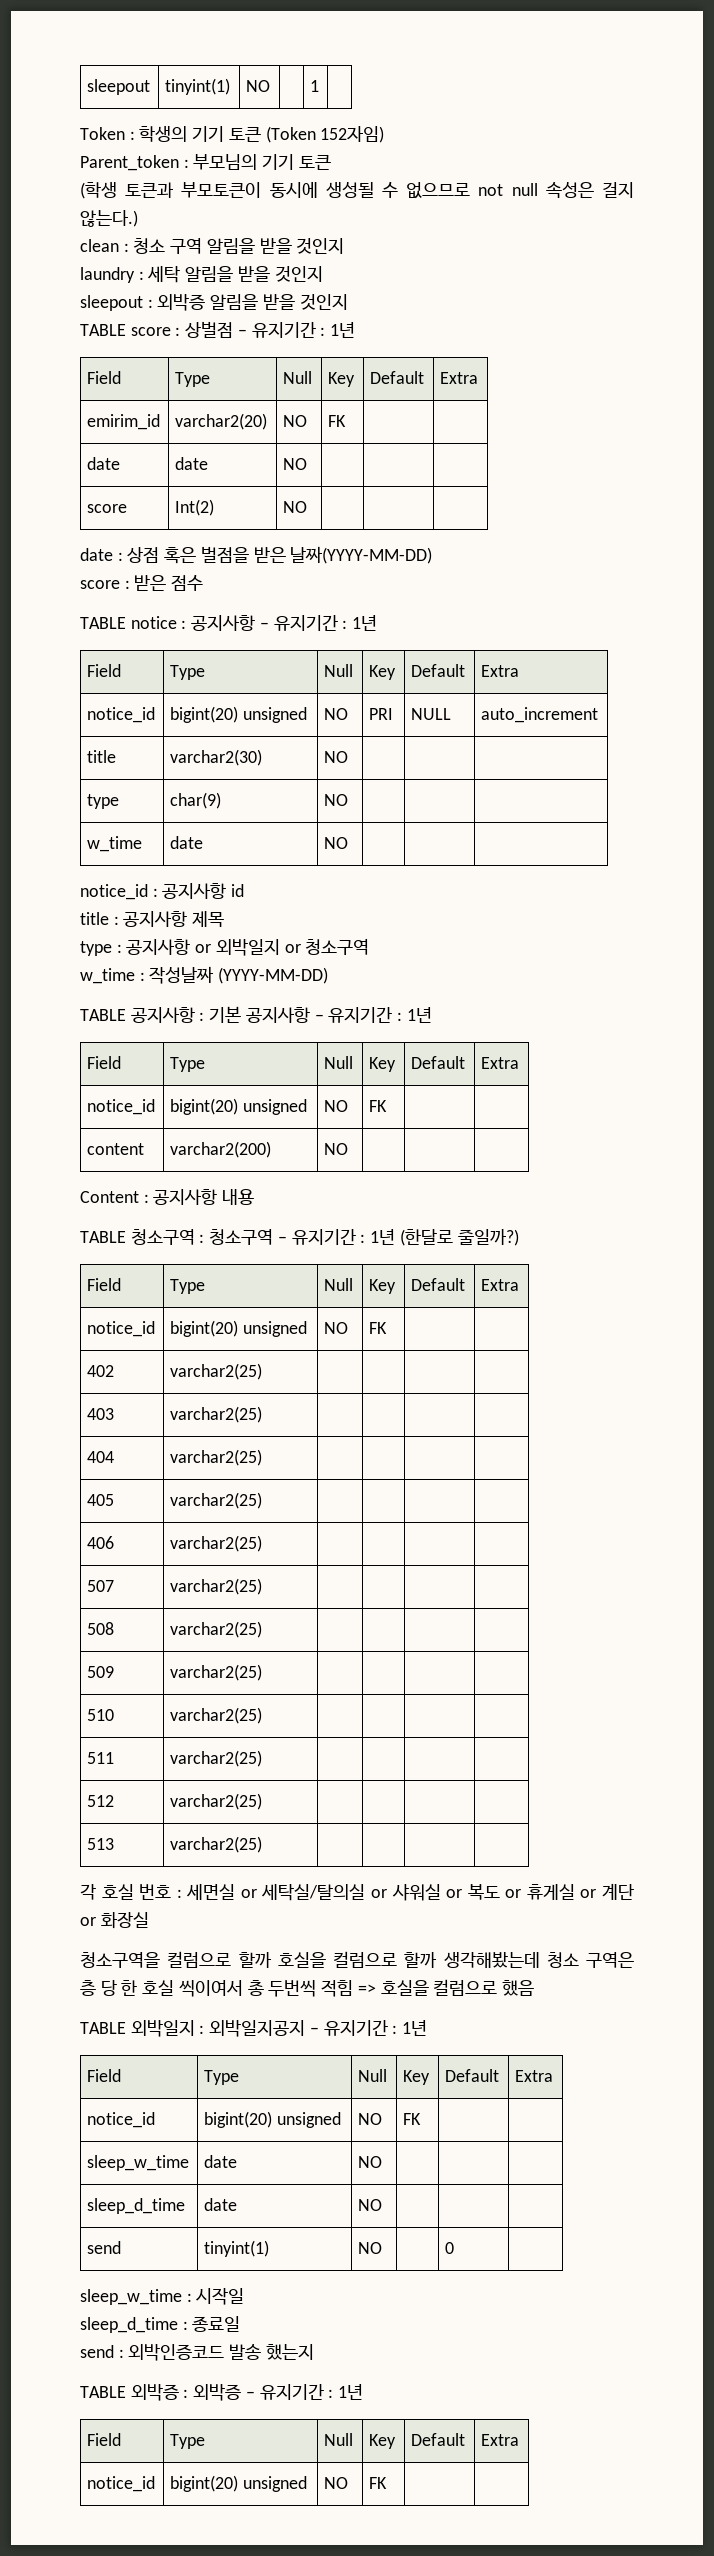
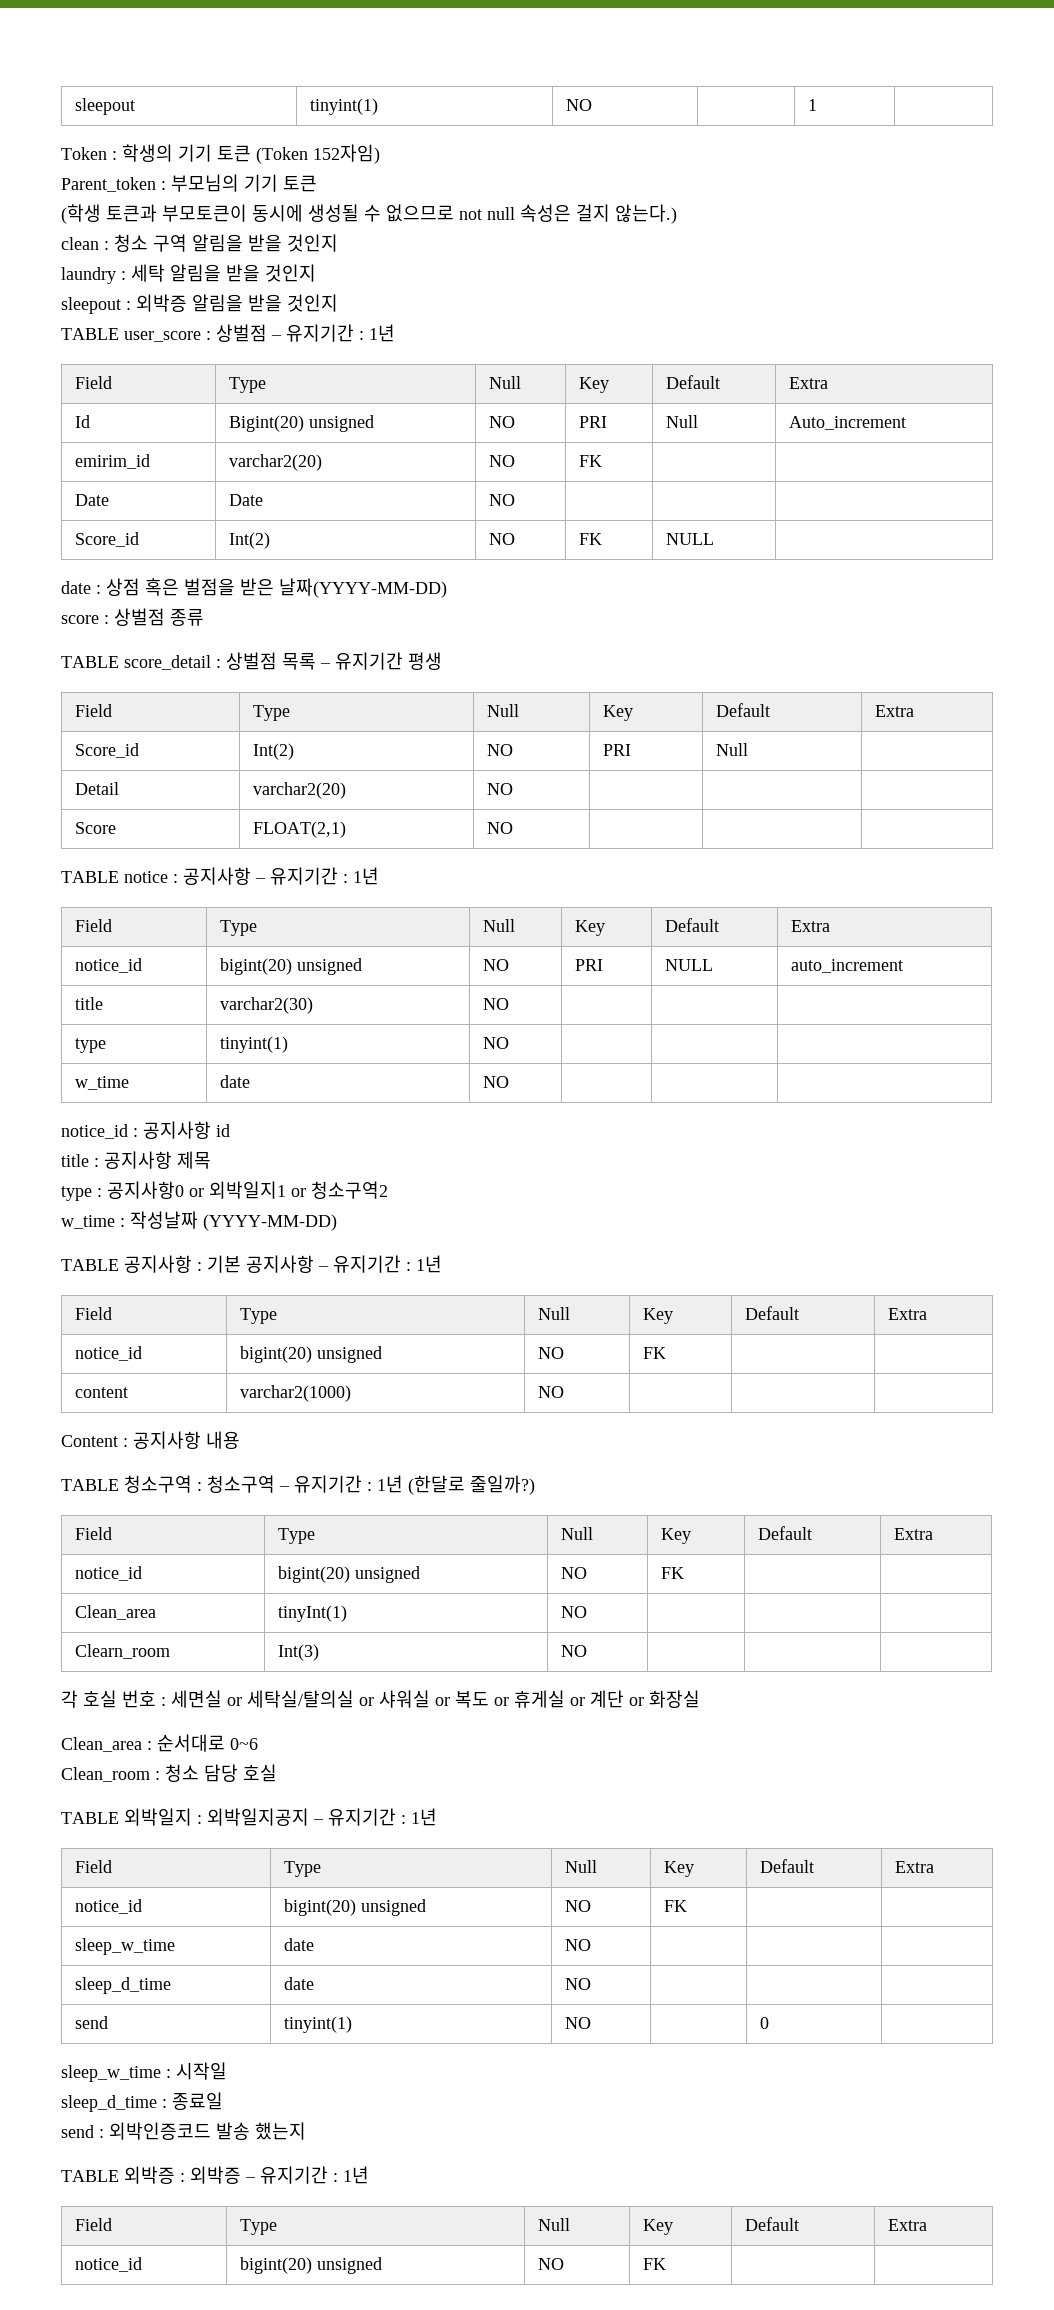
[130,327,171,336] score -> [124,331,201,342] user_score
(479, 378) none -> [74,415,90,428] [228,415,374,432] [488,416,515,428] [578,416,607,428] [665,415,698,428] [788,416,906,430] // Id | Bigint(20) unsigned | NO | PRI | Null | Auto_increment
[87,457,121,470] [175,457,209,470] [283,458,308,470] [87,504,128,513] [175,499,215,516] [283,501,308,513] date | date | NO | | | // score | Int(2) | NO | | -> [74,494,109,506] [228,494,263,506] [488,494,515,506] [74,532,139,547] [228,532,270,549] [488,533,515,545] [578,533,602,545] [665,533,714,545] Date | Date | NO | | | // Score_id | Int(2) | NO | FK | NULL
[134,575,204,591] 받은 점수 -> [114,608,204,626] [61,652,442,670] [74,704,112,717] [252,705,290,721] [486,704,519,717] [602,705,633,721] [715,703,770,717] [874,705,914,717] [74,743,139,758] [252,743,294,760] [486,744,513,756] [602,744,631,756] [715,743,748,756] [74,782,119,795] [252,782,346,799] [486,783,513,795] [74,822,116,834] [252,821,346,838] [486,822,513,834] 상벌점 종류 // TABLE score_detail : 상벌점 목록 – 유지기간 평생 // Field | Type | Null | Key | Default | Extra // Score_id | Int(2) | NO | PRI | Null | // Detail | varchar2(20) | NO | | | // Score | FLOAT(2,1) | NO | | |
[170,792,222,809] char(9) -> [219,1036,288,1053] tinyint(1)
[126,939,370,956] 공지사항 or 외박일지 or 청소구역 -> [107,1181,388,1199] 공지사항0 or 외박일지1 or 청소구역2
[170,1141,272,1158] varchar2(200) -> [239,1385,351,1402] varchar2(1000)
[87,1365,115,1377] [170,1363,263,1380] [87,1408,115,1420] [170,1406,263,1423] [87,1451,115,1463] [170,1449,263,1466] [87,1494,115,1506] [170,1492,263,1509] [87,1536,115,1549] [170,1535,263,1552] [87,1580,115,1592] [170,1578,263,1595] [87,1622,115,1635] [170,1621,263,1638] [87,1666,115,1678] [170,1664,263,1681] [87,1709,115,1721] [170,1707,263,1724] [87,1752,115,1764] [170,1750,263,1767] [87,1795,115,1807] [170,1793,263,1810] [87,1838,115,1850] [170,1836,263,1853] 402 | varchar2(25) | | | | // 403 | varchar2(25) | | | | // 404 | varchar2(25) | | | | // 405 | varchar2(25) | | | | // 406 | varchar2(25) | | | | // 507 | varchar2(25) | | | | // 508 | varchar2(25) | | | | // 509 | varchar2(25) | | | | // 510 | varchar2(25) | | | | // 511 | varchar2(25) | | | | // 512 | varchar2(25) | | | | // 513 | varchar2(25) | -> [74,1605,156,1620] [277,1605,347,1622] [560,1606,587,1618] [74,1644,170,1659] [277,1644,319,1661] [560,1645,587,1657] Clean_area | tinyInt(1) | NO | | | // Clearn_room | Int(3) | NO
[80,1951,634,1968] [80,1979,534,1997] 청소구역을 컬럼으로 할까 호실을 컬럼으로 할까 생각해봤는데 청소 구역은 층 당 한 호실 씩이여서 총 두번씩 적힘 => 호실을 컬럼으로 했음 -> [61,1734,258,1752] [61,1764,277,1782] Clean_area : 순서대로 0~6 // Clean_room : 청소 담당 호실

